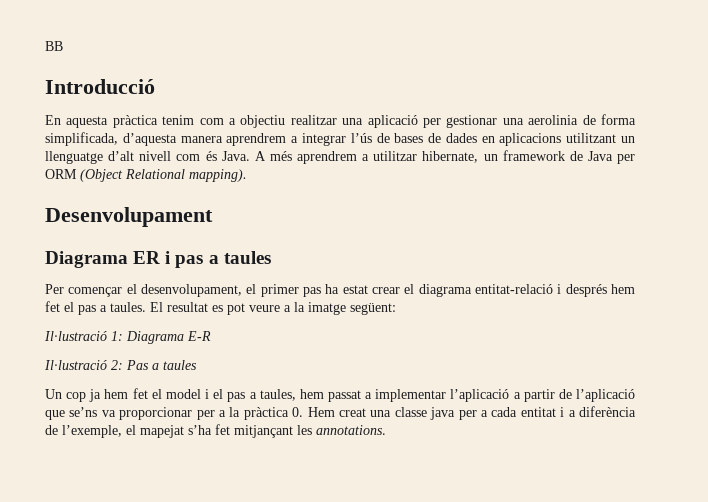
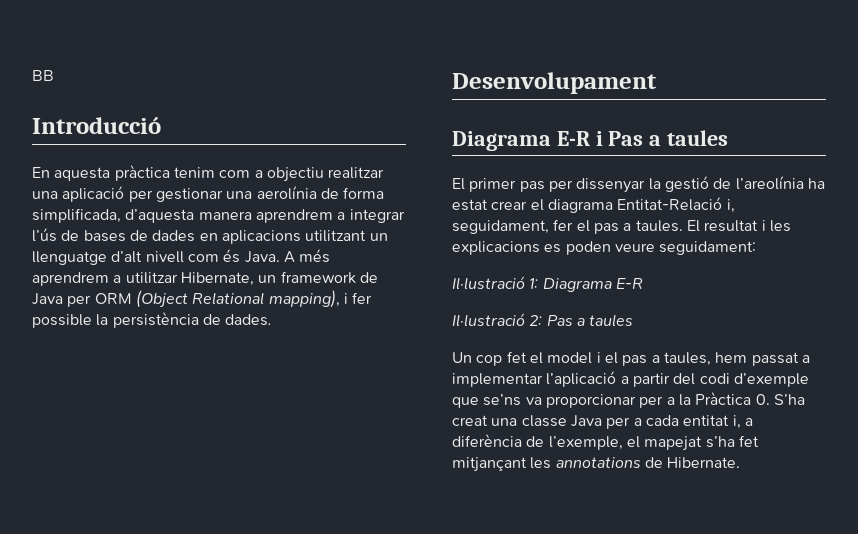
[528,115,579,125] aerolinia -> [256,186,317,200] aerolínia
[422,151,479,163] hibernate, -> [180,272,254,286] Hibernate,
[189,169,247,182] mapping). -> [268,290,373,308] [32,312,273,328] mapping), i fer possible la persistència de dades.
[133,251,271,268] [45,284,321,297] ER i pas a taules // Per començar el desenvolupament, el primer pas -> [556,130,729,146] [452,176,804,193] E-R i Pas a taules // El primer pas per dissenyar la gestió de l’areolínia
[474,284,635,297] [45,301,60,312] entitat-relació i després hem fet -> [617,197,735,213] [452,219,574,234] Entitat-Relació i, seguidament, fer
[212,302,396,315] es pot veure a la imatge següent: -> [761,220,791,232] [452,241,757,255] i les explicacions es poden veure seguidament:
[89,389,129,402] ja hem -> (503, 360) none
[558,389,635,402] de l’aplicació -> [673,373,809,387] del codi d’exemple
[243,407,335,420] pràctica 0. Hem -> [695,392,805,405] Pràctica 0. S’ha
[430,407,456,420] java -> [570,415,602,427] Java
[560,407,565,417] i -> [732,415,741,429] i,
[316,425,386,435] annotations. -> [555,457,741,468] annotations de Hibernate.

